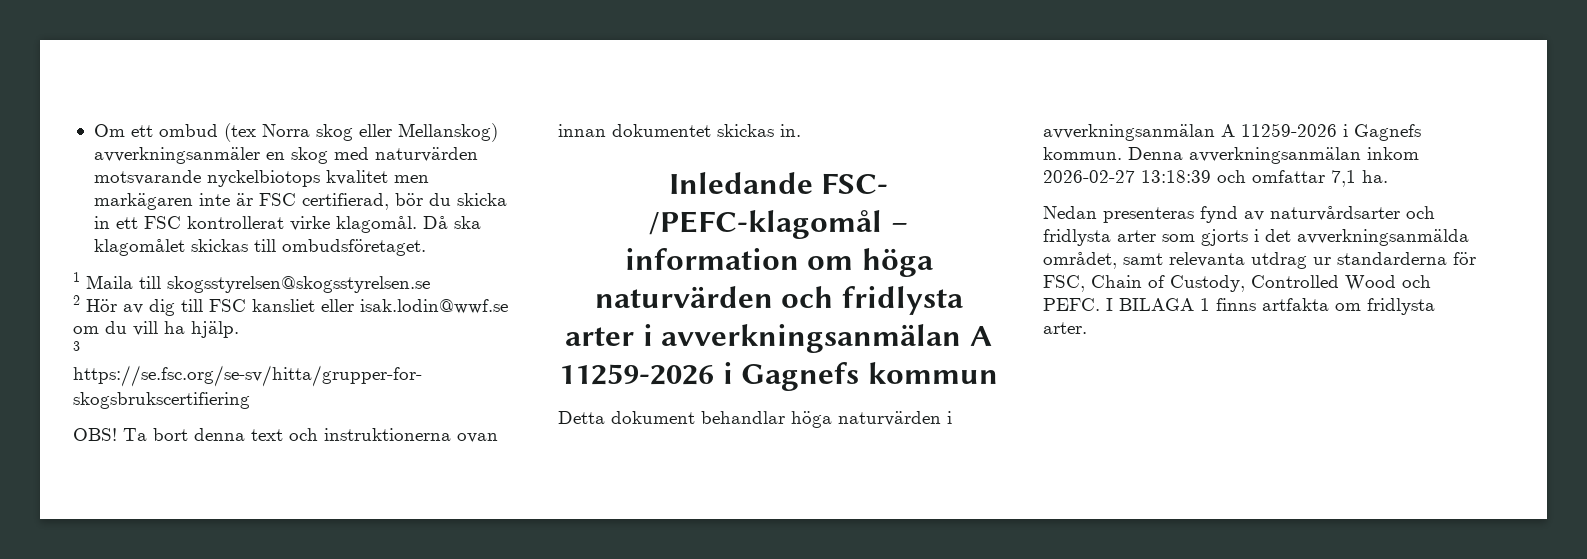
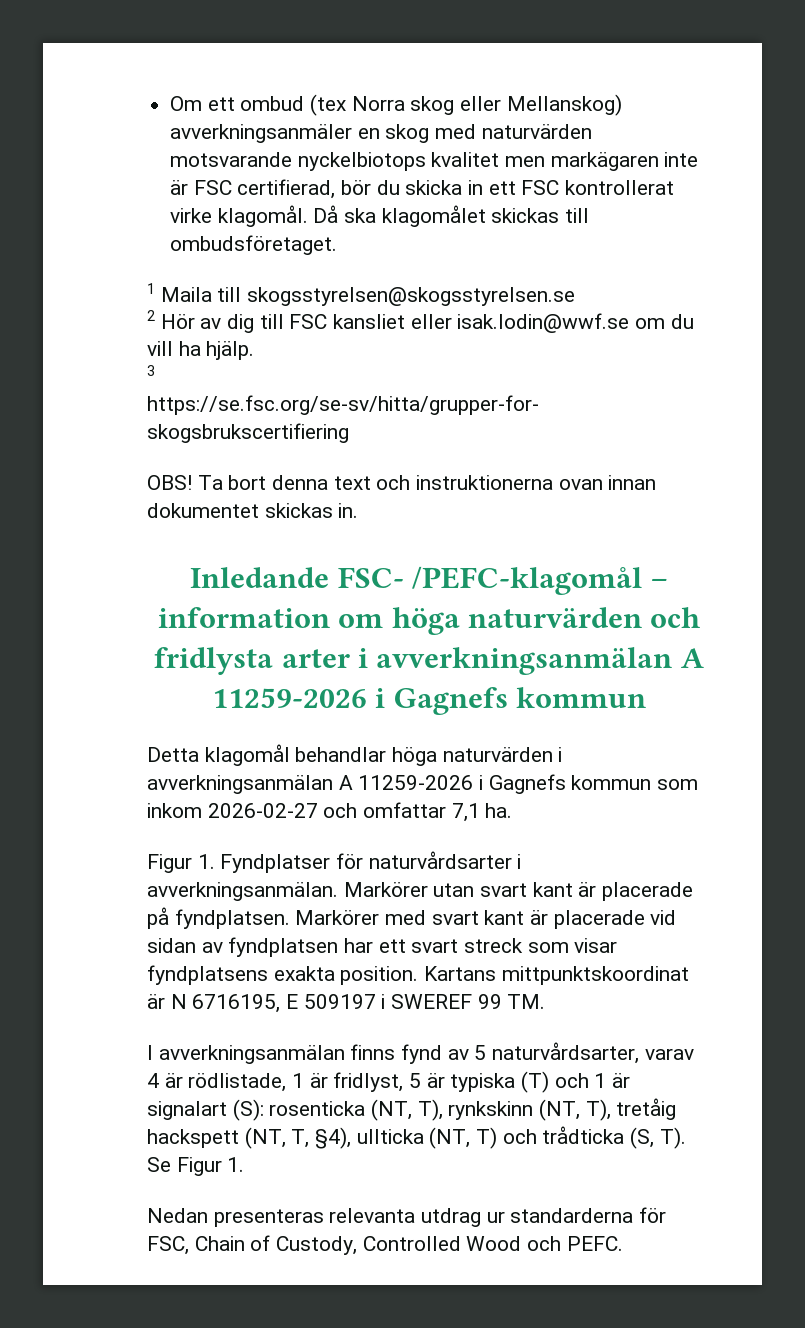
[611,411,695,424] dokument -> [204,744,290,766] klagomål
[1043,147,1361,164] kommun. Denna avverkningsanmälan -> [571,775,699,790] kommun som
[1141,170,1211,183] 13:18:39 -> (318, 810) none
[1043,206,1435,223] [1043,229,1469,246] [1043,252,1163,269] Nedan presenteras fynd av naturvårdsarter och fridlysta arter som gjorts i det avverkningsanmälda området, samt -> [147,851,522,873] [147,882,694,901] [147,907,677,929] [147,937,618,957] [147,965,689,985] [147,994,546,1013] [147,1042,694,1064] [147,1071,631,1093] [147,1098,677,1121] [147,1126,686,1149] [147,1157,245,1176] [147,1208,324,1227] Figur 1. Fyndplatser för naturvårdsarter i avverkningsanmälan. Markörer utan svart kant är placerade på fyndplatsen. Markörer med svart kant är placerade vid sidan av fyndplatsen har ett svart streck som visar fyndplatsens exakta position. Kartans mittpunktskoordinat är N 6716195, E 509197 i SWEREF 99 TM. // I avverkningsanmälan finns fynd av 5 naturvårdsarter, varav 4 är rödlistade, 1 är fridlyst, 5 är typiska (T) och 1 är signalart (S): rosenticka (NT, T), rynkskinn (NT, T), tretåig hackspett (NT, T, §4), ullticka (NT, T) och trådticka (S, T). Se Figur 1. // Nedan presenteras
[1106,298,1435,315] [1043,322,1087,334] I BILAGA 1 finns artfakta om fridlysta arter. -> (623, 1243) none

